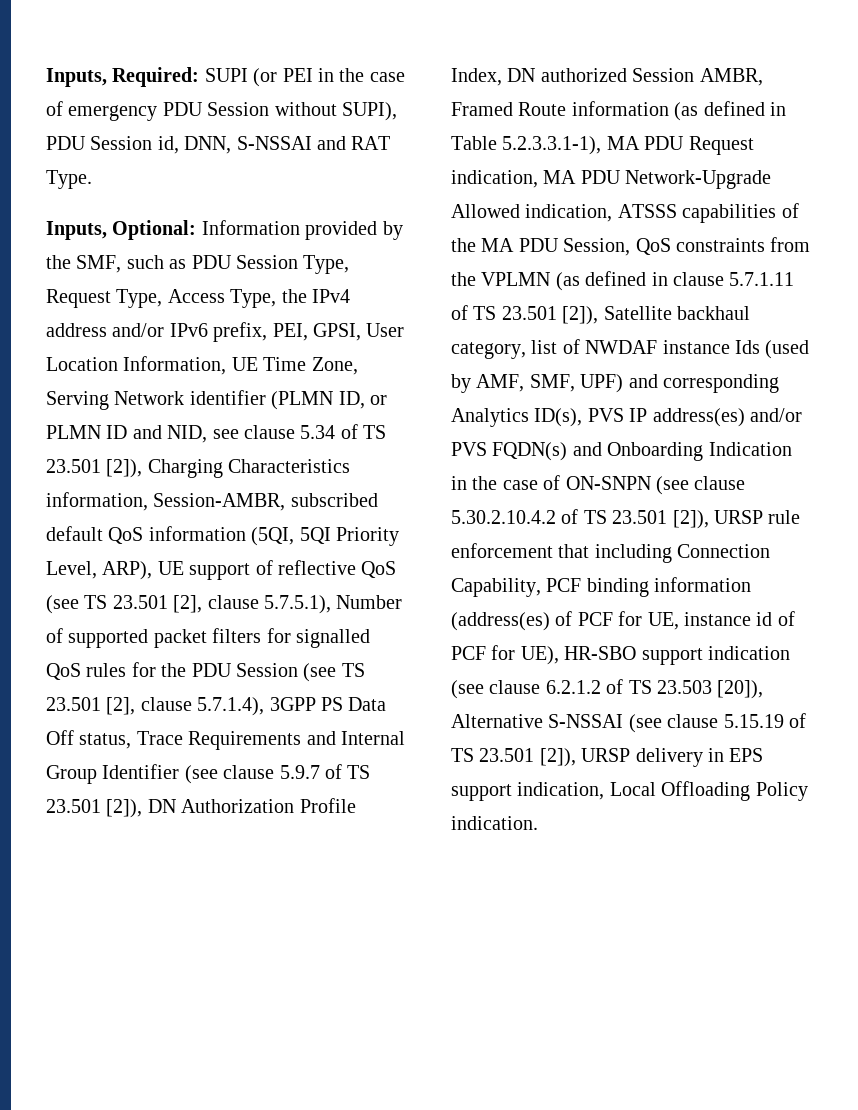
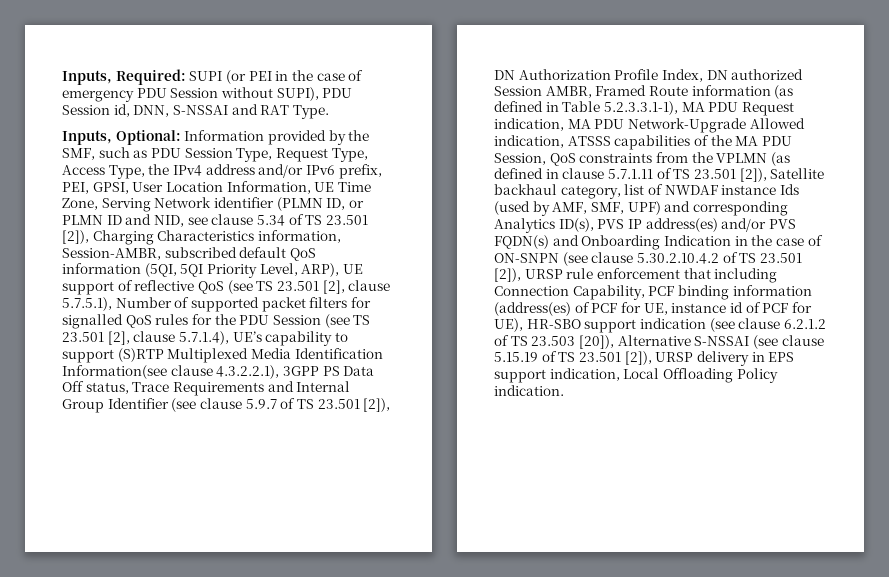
(265, 706) none -> [232,331,348,346] [62,348,383,363] [62,365,280,379] UE’s capability to support (S)RTP Multiplexed Media Identification Information(see clause 4.3.2.2.1),

